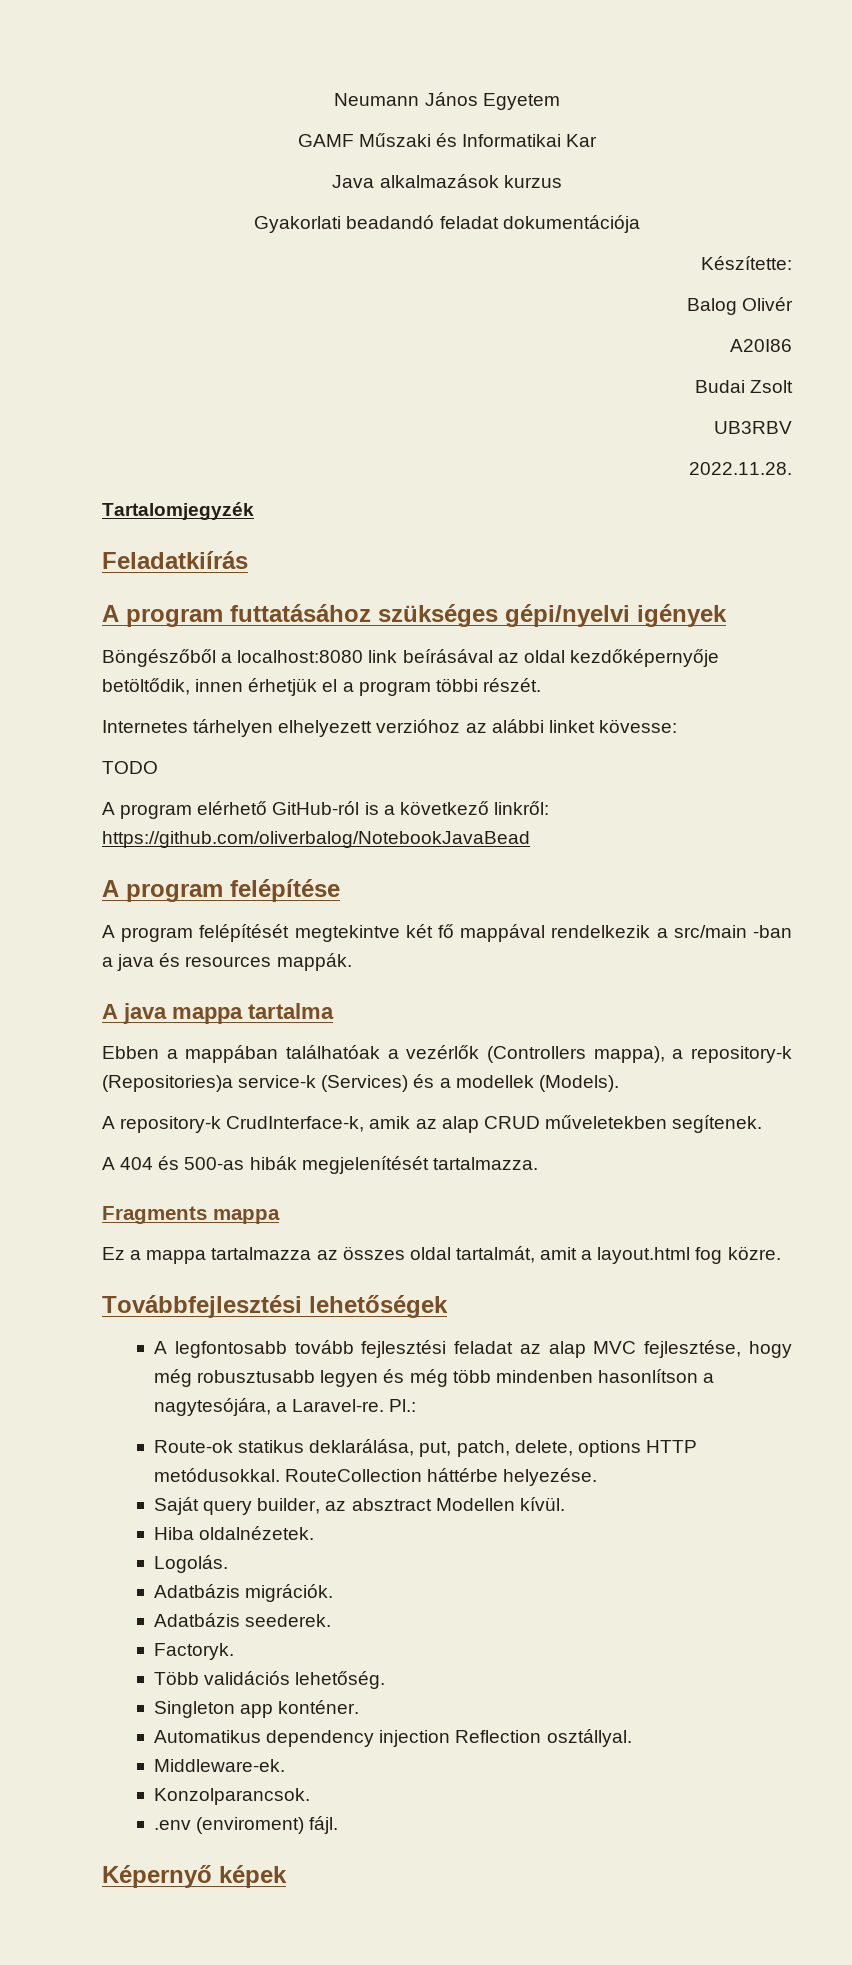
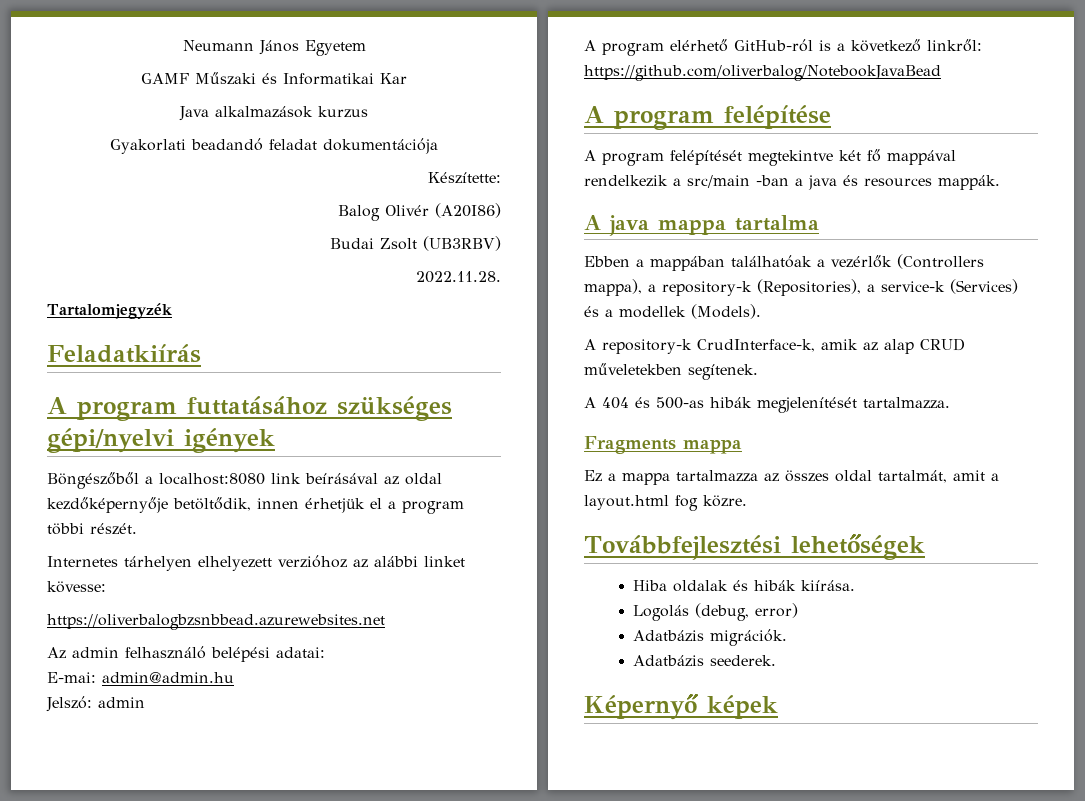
[730,339,792,352] // A20I86 -> [435,203,501,218] (A20I86)
[714,421,792,434] // UB3RBV -> [423,236,501,251] (UB3RBV)
[102,761,158,774] TODO -> [47,614,385,630] [47,646,325,662] [47,672,234,683] [46,696,145,712] https://oliverbalogbzsnbbead.azurewebsites.net // Az admin felhasználó belépési adatai: // E-mai: admin@admin.hu // Jelszó: admin
[102,1075,233,1092] (Repositories)a -> [757,279,875,296] (Repositories), a
[153,1340,792,1358] [153,1369,715,1387] [153,1398,417,1416] [153,1439,697,1457] [153,1468,598,1486] [153,1497,565,1515] [153,1526,315,1540] [153,1555,228,1573] [153,1584,334,1602] [153,1613,332,1627] [153,1643,234,1660] [153,1671,386,1689] [153,1700,360,1718] [153,1729,632,1747] [153,1759,285,1772] [153,1788,310,1805] [153,1816,339,1834] A legfontosabb tovább fejlesztési feladat az alap MVC fejlesztése, hogy még robusztusabb legyen és még több mindenben hasonlítson a nagytesójára, a Laravel-re. Pl.: // Route-ok statikus deklarálása, put, patch, delete, options HTTP metódusokkal. RouteCollection háttérbe helyezése. // Saját query builder, az absztract Modellen kívül. // Hiba oldalnézetek. // Logolás. // Adatbázis migrációk. // Adatbázis seederek. // Factoryk. // Több validációs lehetőség. // Singleton app konténer. // Automatikus dependency injection Reflection osztállyal. // Middleware-ek. // Konzolparancsok. // .env (enviroment) fájl. -> [633,580,856,592] [633,603,799,621] [633,629,788,646] [633,655,777,667] Hiba oldalak és hibák kiírása. // Logolás (debug, error) // Adatbázis migrációk. // Adatbázis seederek.

